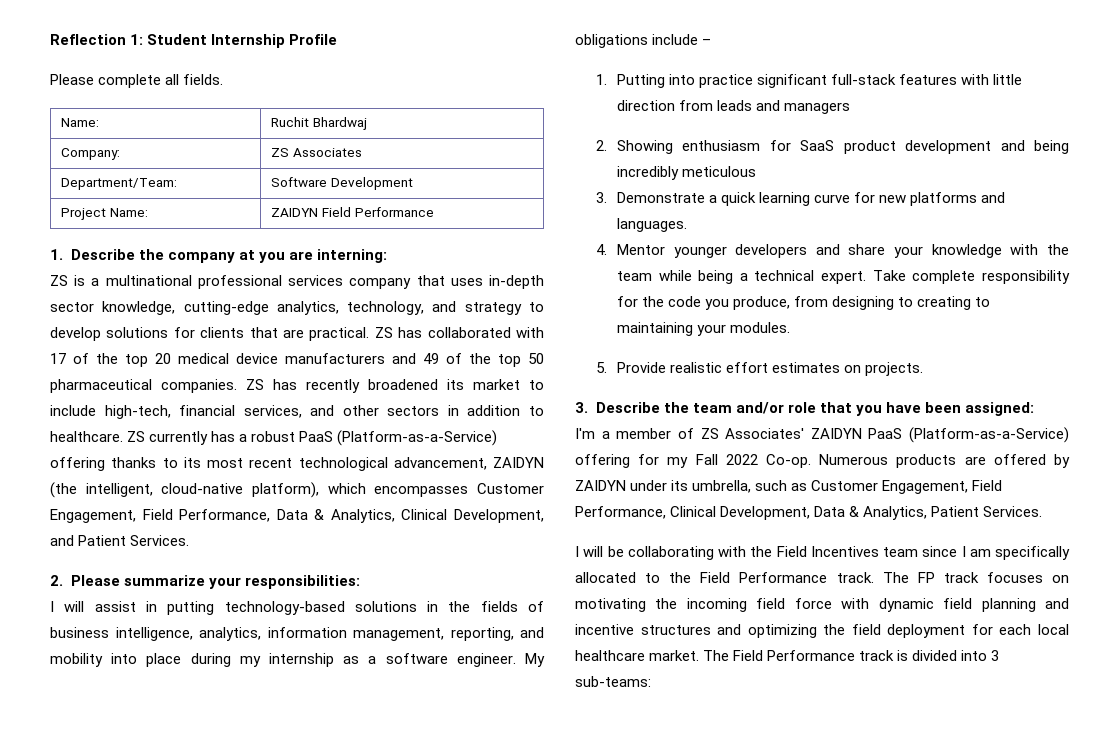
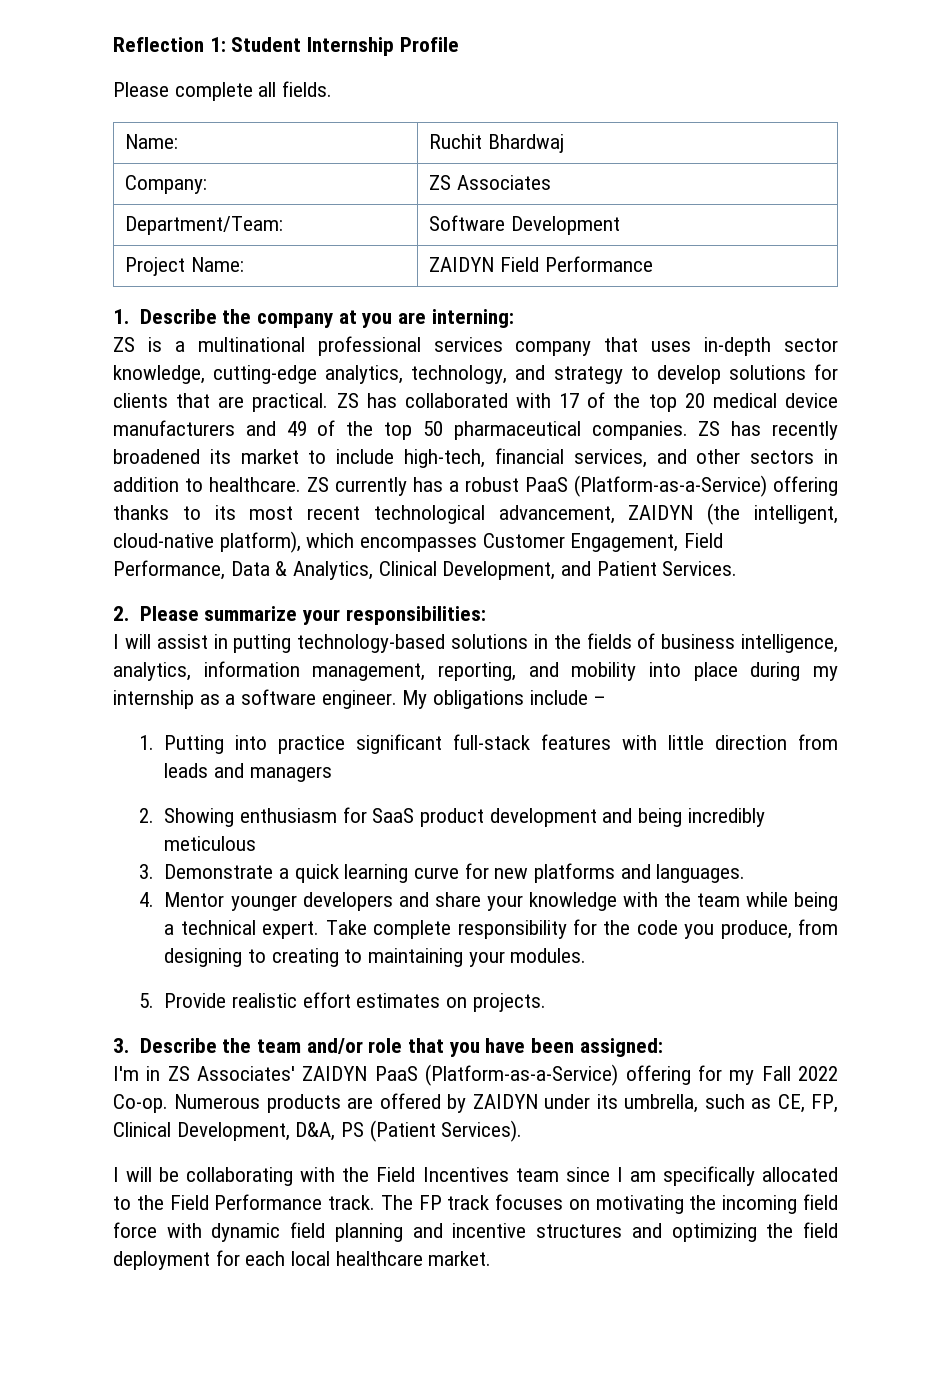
[601,428,694,439] a member of -> [146,1066,161,1081] in
[811,480,1003,494] [575,506,1043,520] Customer Engagement, Field Performance, Clinical Development, Data & Analytics, Patient Services. -> [777,1094,838,1113] [113,1120,523,1142] CE, FP, Clinical Development, D&A, PS (Patient Services).
[703,650,1000,661] [575,676,651,687] The Field Performance track is divided into 3 sub-teams: -> (492, 1258) none

